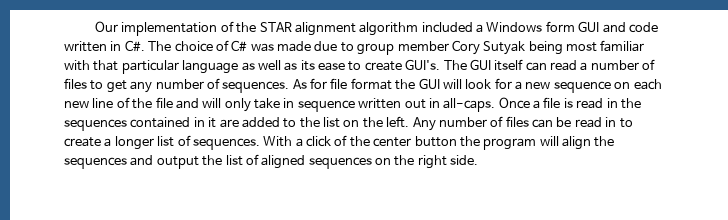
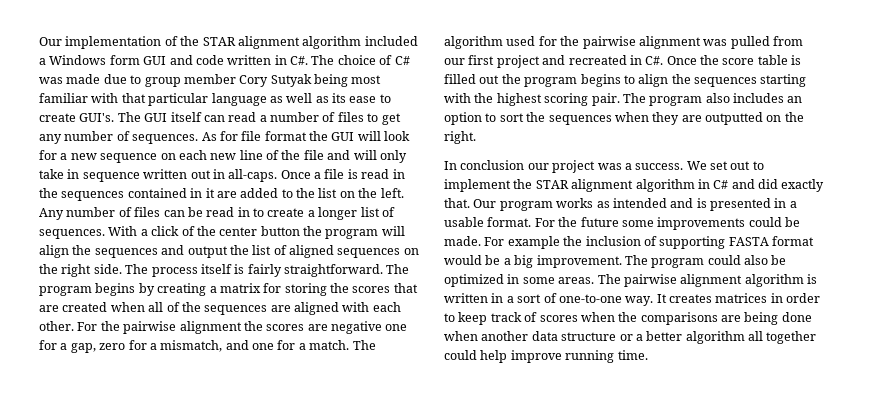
(479, 160) none -> [125,264,410,277] [39,283,418,296] [39,302,401,315] [39,321,408,334] [39,340,376,353] [444,36,803,49] [444,55,802,68] [444,74,807,87] [444,93,803,106] [444,112,804,125] [444,131,476,144] [444,160,764,173] [444,179,825,192] [444,198,797,211] [444,217,800,230] [444,236,814,249] [444,255,787,268] [444,274,817,287] [444,293,821,306] [444,312,812,325] [444,331,817,344] [444,350,648,363] The process itself is fairly straightforward. The program begins by creating a matrix for storing the scores that are created when all of the sequences are aligned with each other. For the pairwise alignment the scores are negative one for a gap, zero for a mismatch, and one for a match. The algorithm used for the pairwise alignment was pulled from our first project and recreated in C#. Once the score table is filled out the program begins to align the sequences starting with the highest scoring pair. The program also includes an option to sort the sequences when they are outputted on the right. // In conclusion our project was a success. We set out to implement the STAR alignment algorithm in C# and did exactly that. Our program works as intended and is presented in a usable format. For the future some improvements could be made. For example the inclusion of supporting FASTA format would be a big improvement. The program could also be optimized in some areas. The pairwise alignment algorithm is written in a sort of one-to-one way. It creates matrices in order to keep track of scores when the comparisons are being done when another data structure or a better algorithm all together could help improve running time.

